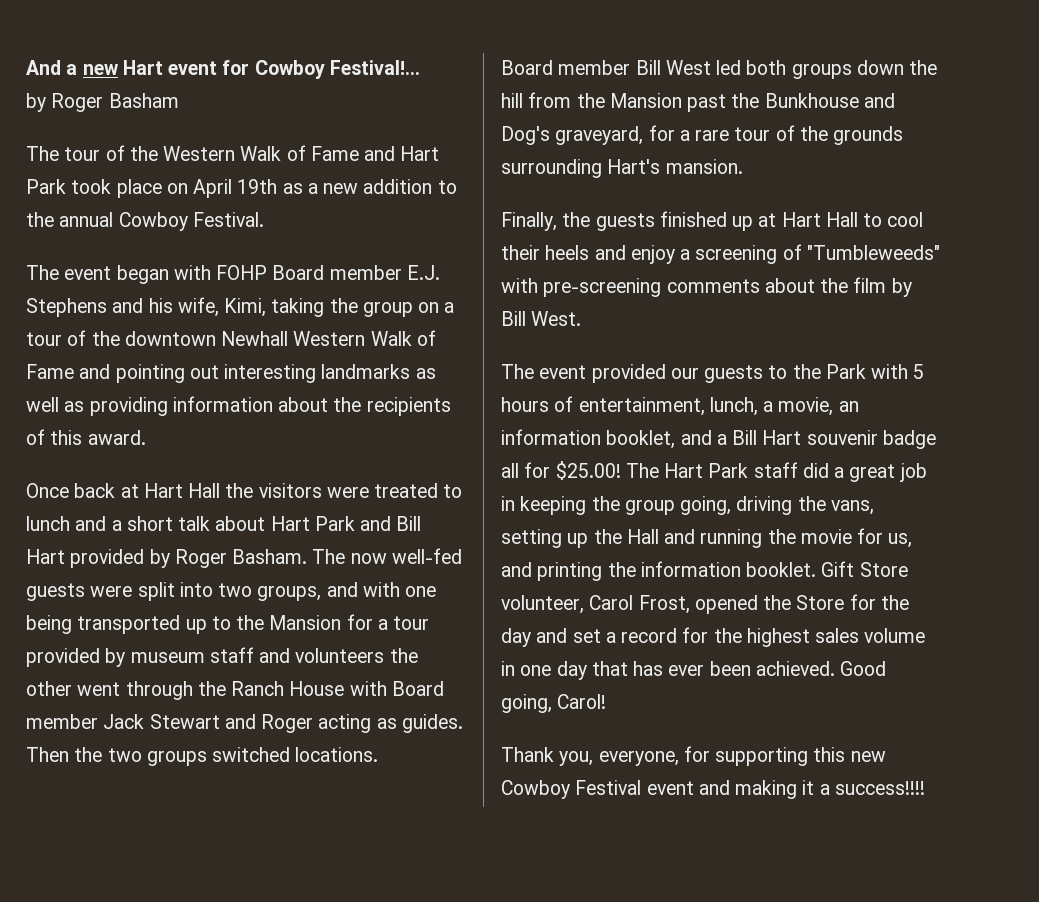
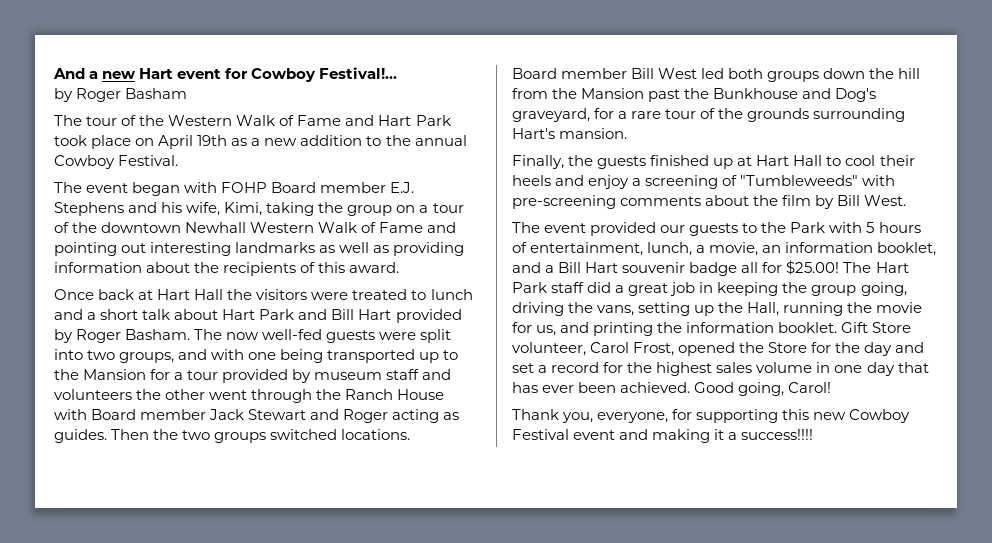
[626,529,696,544] Hall and -> [747,302,780,316] Hall,

